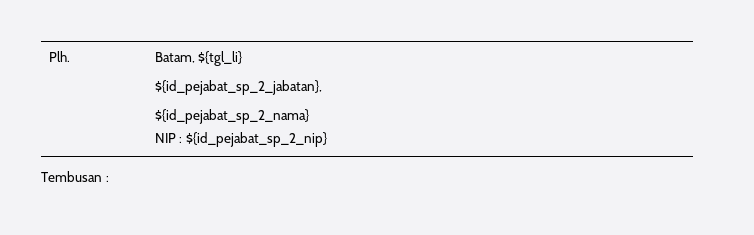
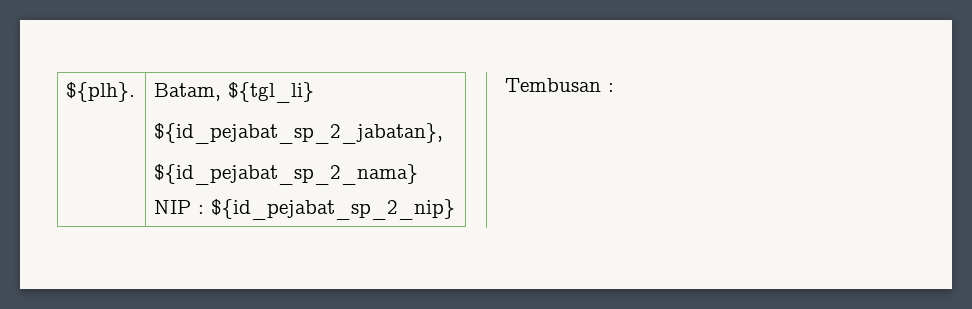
[48,51,70,62] Plh. -> [66,82,136,102] ${plh}.

